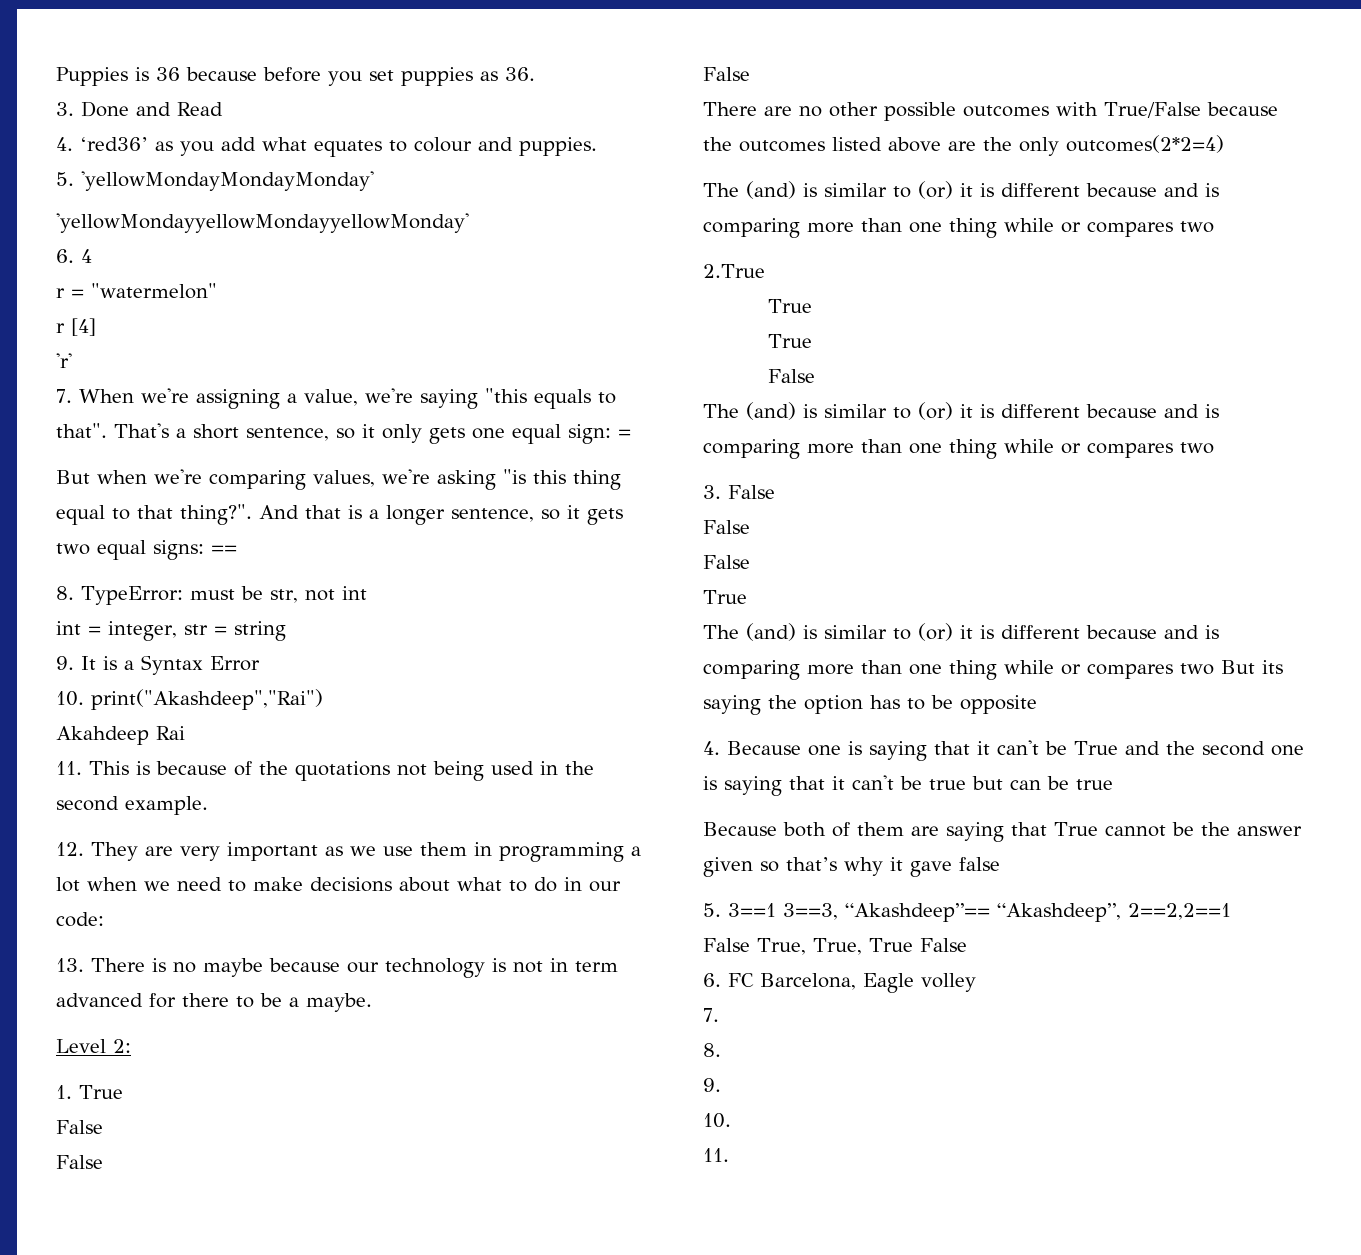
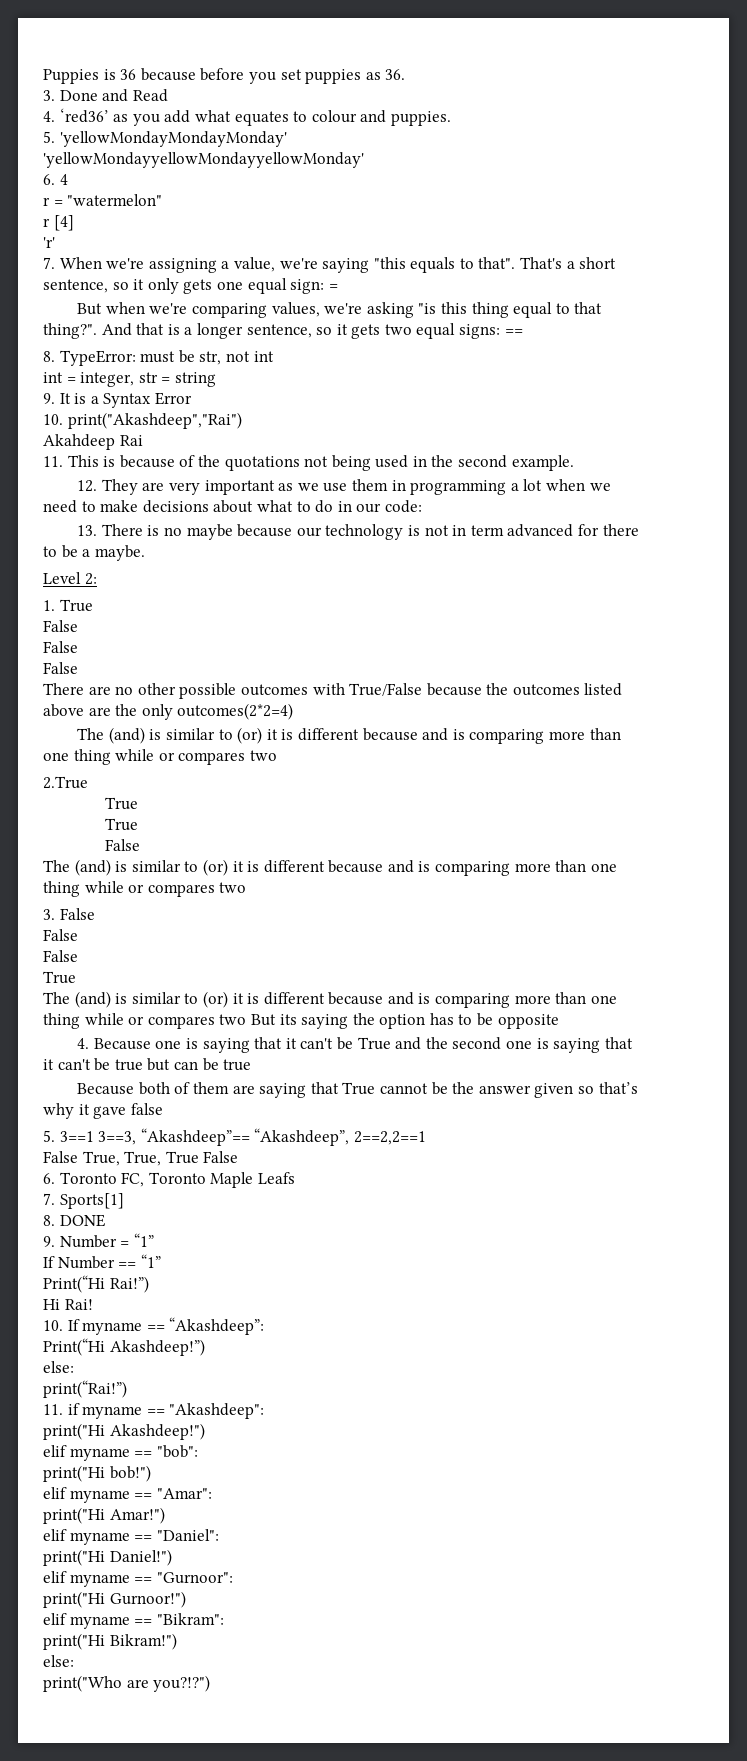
[728,973,976,993] [703,1008,719,1022] [703,1043,721,1057] [703,1078,721,1092] [703,1113,731,1128] [703,1148,729,1162] FC Barcelona, Eagle volley // 7. // 8. // 9. // 10. // 11. -> [59,1172,295,1188] [43,1193,124,1209] [43,1214,105,1227] [43,1233,154,1248] [43,1254,161,1269] [43,1275,149,1293] [43,1299,93,1310] [43,1317,265,1335] [43,1338,205,1356] [43,1361,74,1373] [43,1380,127,1398] [43,1403,265,1419] [43,1423,205,1440] [43,1445,198,1461] [43,1465,151,1482] [43,1487,212,1503] [43,1507,165,1524] [43,1529,219,1545] [43,1549,172,1566] [43,1571,233,1587] [43,1591,186,1608] [43,1613,224,1629] [43,1633,177,1650] [43,1655,74,1667] [43,1675,211,1692] Toronto FC, Toronto Maple Leafs // 7. Sports[1] // 8. DONE // 9. Number = “1” // If Number == “1” // Print(“Hi Rai!”) // Hi Rai! // 10. If myname == “Akashdeep”: // Print(“Hi Akashdeep!”) // else: // print(“Rai!”) // 11. if myname == "Akashdeep": // print("Hi Akashdeep!") // elif myname == "bob": // print("Hi bob!") // elif myname == "Amar": // print("Hi Amar!") // elif myname == "Daniel": // print("Hi Daniel!") // elif myname == "Gurnoor": // print("Hi Gurnoor!") // elif myname == "Bikram": // print("Hi Bikram!") // else: // print("Who are you?!?")

